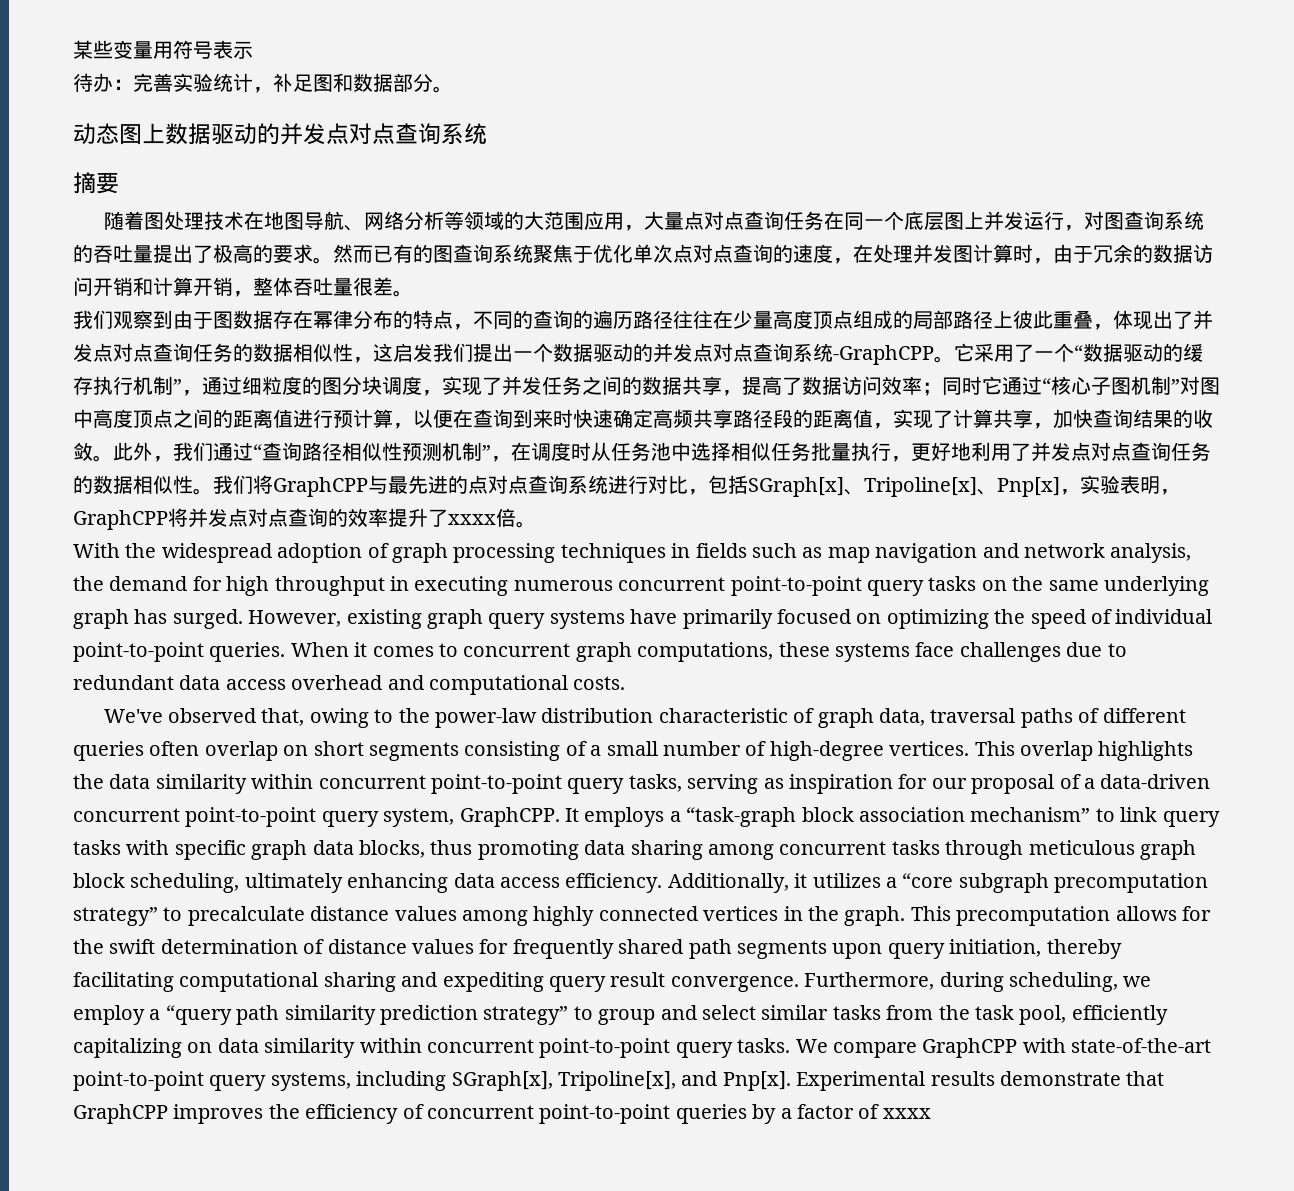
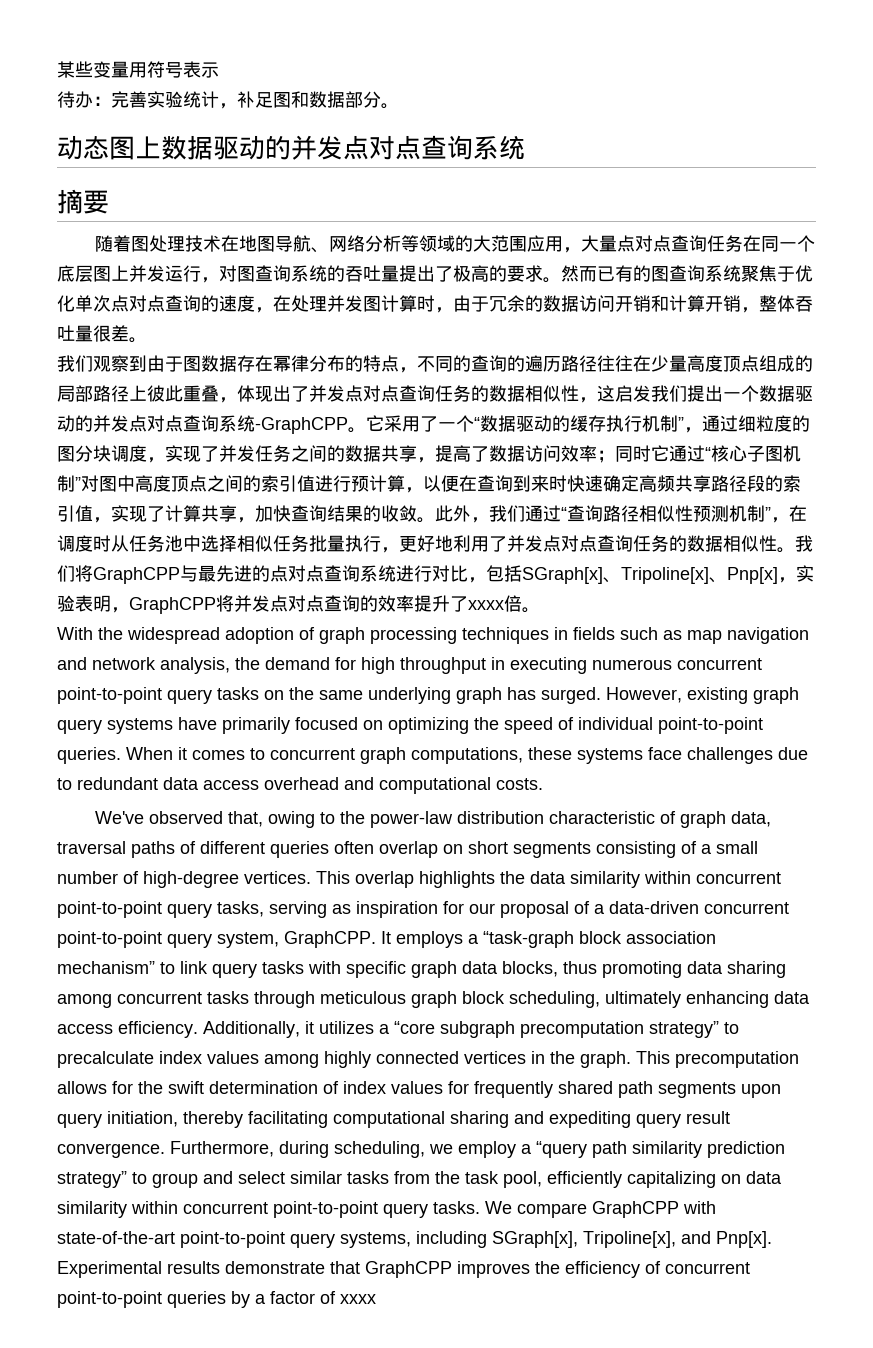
[233,409,273,428] 距离 -> [261,475,297,492] 索引
[813,409,853,428] 距离 -> [783,475,801,492] [57,505,75,522] 索引
[310,906,390,921] distance -> [159,1051,202,1064] index
[327,939,407,954] distance -> [343,1081,386,1094] index

